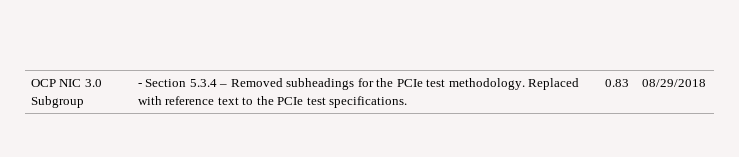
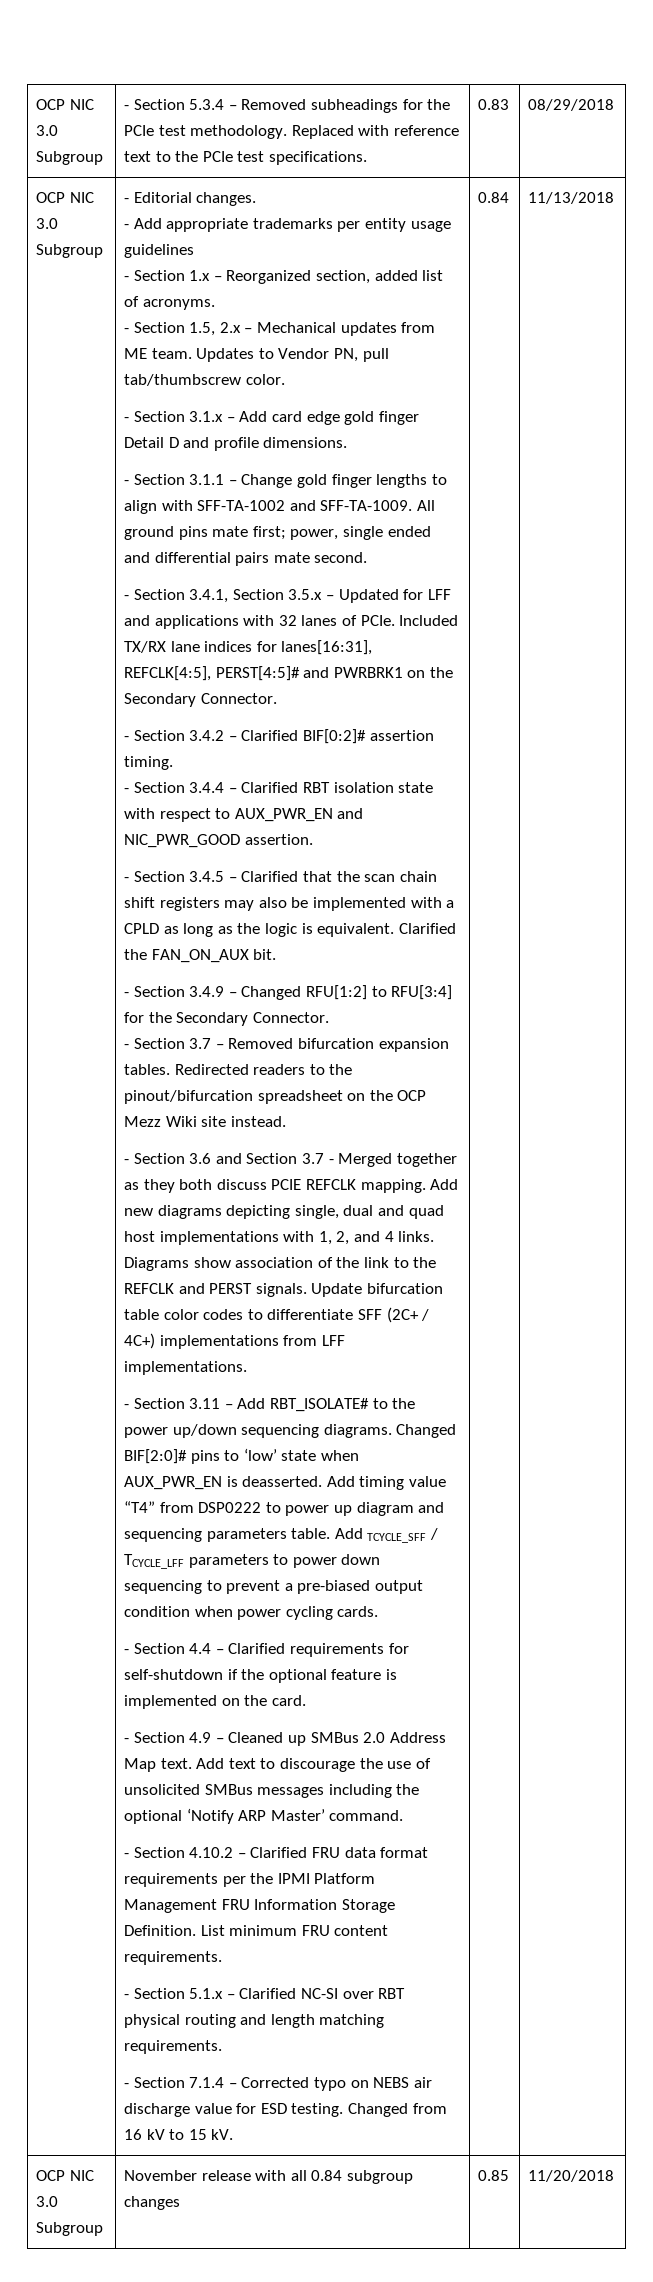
(706, 83) none -> [36,192,94,203] [36,218,59,229] [36,244,104,258] [124,192,257,206] [124,218,451,232] [124,244,195,258] [124,270,444,284] [124,296,215,310] [124,322,436,336] [124,348,389,362] [124,374,285,386] [124,411,419,425] [124,437,348,451] [124,474,447,488] [124,500,436,514] [124,526,431,540] [124,552,368,566] [124,589,451,603] [124,615,459,629] [124,640,373,655] [124,666,454,681] [124,693,277,707] [124,729,434,744] [124,756,174,770] [124,782,434,793] [124,808,364,822] [124,834,313,848] [124,871,437,882] [124,897,455,911] [124,923,456,937] [124,949,277,963] [124,985,453,1000] [124,1012,329,1026] [124,1038,449,1052] [124,1064,353,1075] [124,1090,427,1104] [124,1116,286,1127] [124,1153,457,1167] [124,1179,459,1193] [124,1205,444,1219] [124,1231,435,1245] [124,1257,437,1271] [124,1283,444,1297] [124,1307,430,1323] [124,1333,345,1349] [124,1361,248,1375] [124,1398,416,1412] [124,1424,457,1438] [124,1448,360,1464] [124,1476,447,1490] [124,1501,445,1516] [124,1528,439,1543] [124,1554,381,1569] [124,1580,424,1594] [124,1606,379,1620] [124,1643,409,1657] [124,1669,398,1683] [124,1695,306,1709] [124,1732,446,1746] [124,1758,431,1772] [124,1784,420,1798] [124,1808,404,1824] [124,1847,429,1858] [124,1873,376,1887] [124,1899,395,1913] [124,1925,389,1936] [124,1951,223,1965] [124,1988,406,1999] [124,2014,385,2028] [124,2040,223,2054] [124,2077,432,2091] [124,2103,447,2117] [124,2129,234,2140] [478,192,510,203] [528,192,615,204] [36,2170,94,2181] [36,2196,59,2207] [36,2222,104,2236] [124,2170,414,2184] [124,2196,181,2210] [478,2170,510,2181] [528,2170,615,2182] // OCP NIC 3.0 Subgroup | - Editorial changes. // - Add appropriate trademarks per entity usage guidelines // - Section 1.x – Reorganized section, added list of acronyms. // - Section 1.5, 2.x – Mechanical updates from ME team. Updates to Vendor PN, pull tab/thumbscrew color. // - Section 3.1.x – Add card edge gold finger Detail D and profile dimensions. // - Section 3.1.1 – Change gold finger lengths to align with SFF-TA-1002 and SFF-TA-1009. All ground pins mate first; power, single ended and differential pairs mate second. // - Section 3.4.1, Section 3.5.x – Updated for LFF and applications with 32 lanes of PCIe. Included TX/RX lane indices for lanes[16:31], REFCLK[4:5], PERST[4:5]# and PWRBRK1 on the Secondary Connector. // - Section 3.4.2 – Clarified BIF[0:2]# assertion timing. // - Section 3.4.4 – Clarified RBT isolation state with respect to AUX_PWR_EN and NIC_PWR_GOOD assertion. // - Section 3.4.5 – Clarified that the scan chain shift registers may also be implemented with a CPLD as long as the logic is equivalent. Clarified the FAN_ON_AUX bit. // - Section 3.4.9 – Changed RFU[1:2] to RFU[3:4] for the Secondary Connector. // - Section 3.7 – Removed bifurcation expansion tables. Redirected readers to the pinout/bifurcation spreadsheet on the OCP Mezz Wiki site instead. // - Section 3.6 and Section 3.7 - Merged together as they both discuss PCIE REFCLK mapping. Add new diagrams depicting single, dual and quad host implementations with 1, 2, and 4 links. Diagrams show association of the link to the REFCLK and PERST signals. Update bifurcation table color codes to differentiate SFF (2C+ / 4C+) implementations from LFF implementations. // - Section 3.11 – Add RBT_ISOLATE# to the power up/down sequencing diagrams. Changed BIF[2:0]# pins to ‘low’ state when AUX_PWR_EN is deasserted. Add timing value “T4” from DSP0222 to power up diagram and sequencing parameters table. Add TCYCLE_SFF / TCYCLE_LFF parameters to power down sequencing to prevent a pre-biased output condition when power cycling cards. // - Section 4.4 – Clarified requirements for self-shutdown if the optional feature is implemented on the card. // - Section 4.9 – Cleaned up SMBus 2.0 Address Map text. Add text to discourage the use of unsolicited SMBus messages including the optional ‘Notify ARP Master’ command. // - Section 4.10.2 – Clarified FRU data format requirements per the IPMI Platform Management FRU Information Storage Definition. List minimum FRU content requirements. // - Section 5.1.x – Clarified NC-SI over RBT physical routing and length matching requirements. // - Section 7.1.4 – Corrected typo on NEBS air discharge value for ESD testing. Changed from 16 kV to 15 kV. | 0.84 | 11/13/2018 // OCP NIC 3.0 Subgroup | November release with all 0.84 subgroup changes | 0.85 | 11/20/2018

